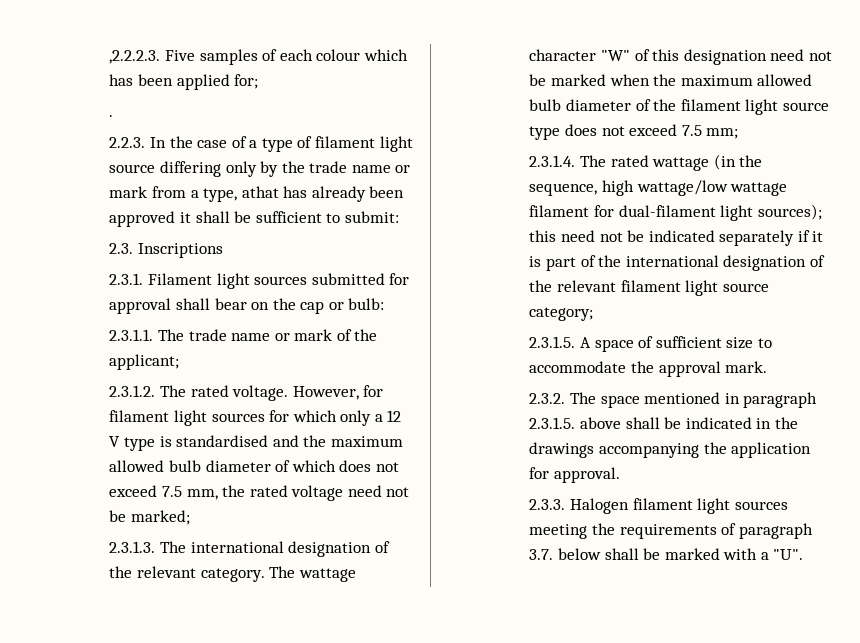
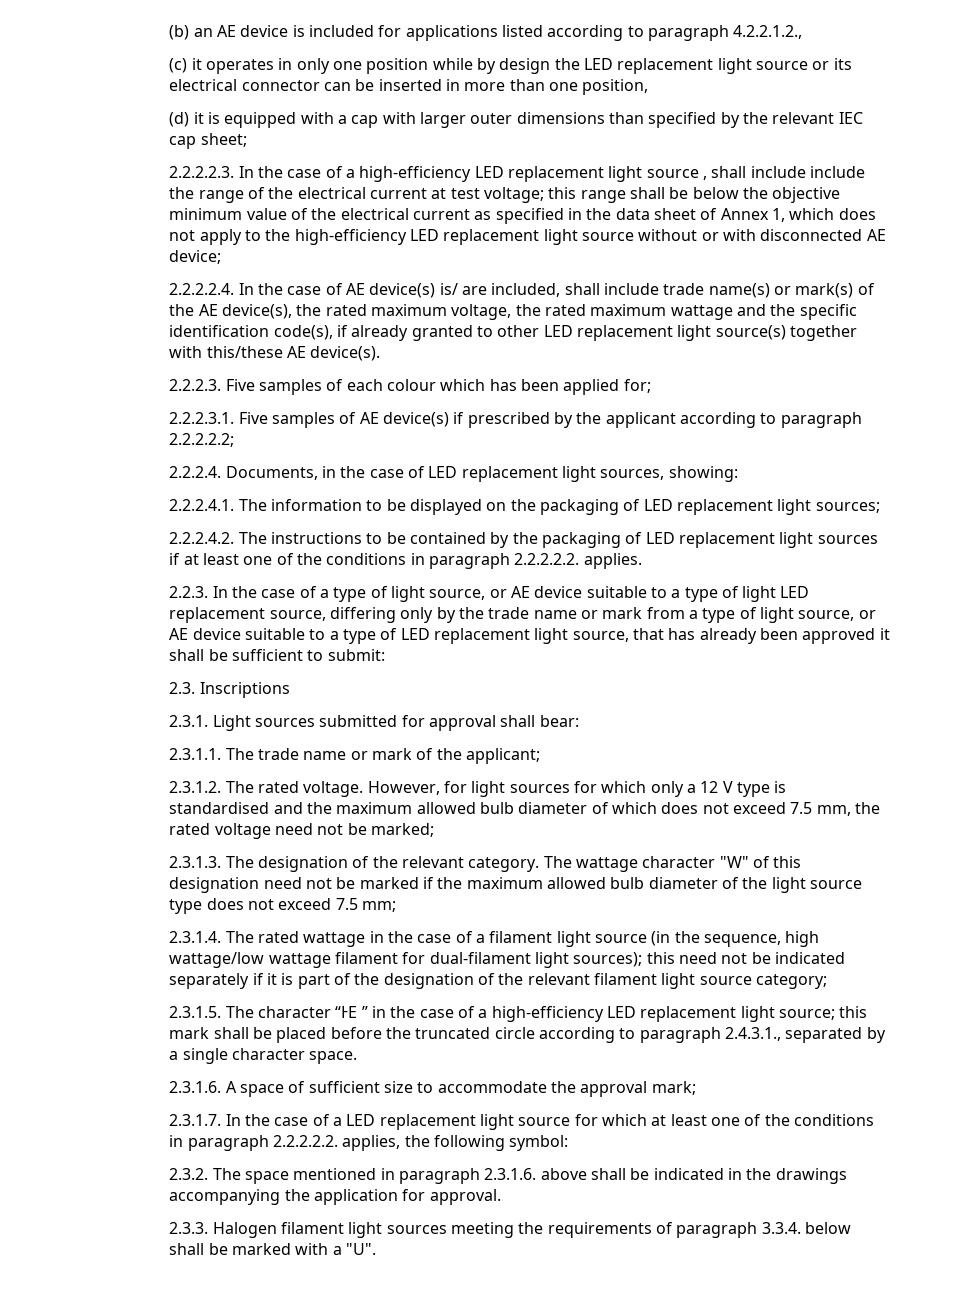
[109,50,161,64] ,2.2.2.3. -> [169,25,803,41] [169,58,852,74] [169,79,649,95] [169,112,863,128] [169,133,247,149] [169,166,865,182] [169,187,841,203] [169,208,876,224] [169,229,886,245] [169,250,222,264] [169,283,875,298] [169,304,857,320] [169,325,857,341] [169,346,381,361] [169,379,222,391] (b) an AE device is included for applications listed according to paragraph 4.2.2.1.2., // (c) it operates in only one position while by design the LED replacement light source or its electrical connector can be inserted in more than one position, // (d) it is equipped with a cap with larger outer dimensions than specified by the relevant IEC cap sheet; // 2.2.2.2.3. In the case of a high-efficiency LED replacement light source , shall include include the range of the electrical current at test voltage; this range shall be below the objective minimum value of the electrical current as specified in the data sheet of Annex 1, which does not apply to the high-efficiency LED replacement light source without or with disconnected AE device; // 2.2.2.2.4. In the case of AE device(s) is/ are included, shall include trade name(s) or mark(s) of the AE device(s), the rated maximum voltage, the rated maximum wattage and the specific identification code(s), if already granted to other LED replacement light source(s) together with this/these AE device(s). // 2.2.2.3.
[109,115,114,117] . -> [169,412,862,428] [169,433,235,447] [169,466,738,482] [169,499,880,515] [169,532,878,548] [169,553,642,569] 2.2.2.3.1. Five samples of AE device(s) if prescribed by the applicant according to paragraph 2.2.2.2.2; // 2.2.2.4. Documents, in the case of LED replacement light sources, showing: // 2.2.2.4.1. The information to be displayed on the packaging of LED replacement light sources; // 2.2.2.4.2. The instructions to be contained by the packaging of LED replacement light sources if at least one of the conditions in paragraph 2.2.2.2.2. applies.
[315,136,413,152] [109,164,156,173] filament light source -> [390,586,810,602] [169,607,326,623] light source, or AE device suitable to a type of light LED replacement source,
[203,186,279,202] type, athat -> [702,607,876,623] [169,628,664,644] type of light source, or AE device suitable to a type of LED replacement light source, that
[147,273,250,289] Filament light -> [212,715,251,731] Light
[214,298,385,314] bear on the cap or bulb: -> [539,715,579,727] bear:
[109,410,170,422] filament -> (467, 787) none
[190,541,284,553] international -> (254, 862) none
[609,74,650,86] when -> [422,877,434,889] if
[680,99,741,111] filament -> (768, 883) none
(710, 164) none -> [369,931,647,947] in the case of a filament light source
[625,255,719,267] international -> (380, 979) none
(576, 342) none -> [225,1006,868,1022] [169,1027,886,1043] [169,1048,358,1064] [169,1081,222,1093] The character “ͰE ” in the case of a high-efficiency LED replacement light source; this mark shall be placed before the truncated circle according to paragraph 2.4.3.1., separated by a single character space. // 2.3.1.6.
[725,361,768,373] mark. -> [651,1081,696,1095] [169,1114,874,1130] [169,1135,569,1151] mark; // 2.3.1.7. In the case of a LED replacement light source for which at least one of the conditions in paragraph 2.2.2.2.2. applies, the following symbol:
[529,417,576,429] 2.3.1.5. -> [484,1168,537,1180] 2.3.1.6.
[529,549,554,560] 3.7. -> [761,1222,801,1234] 3.3.4.

